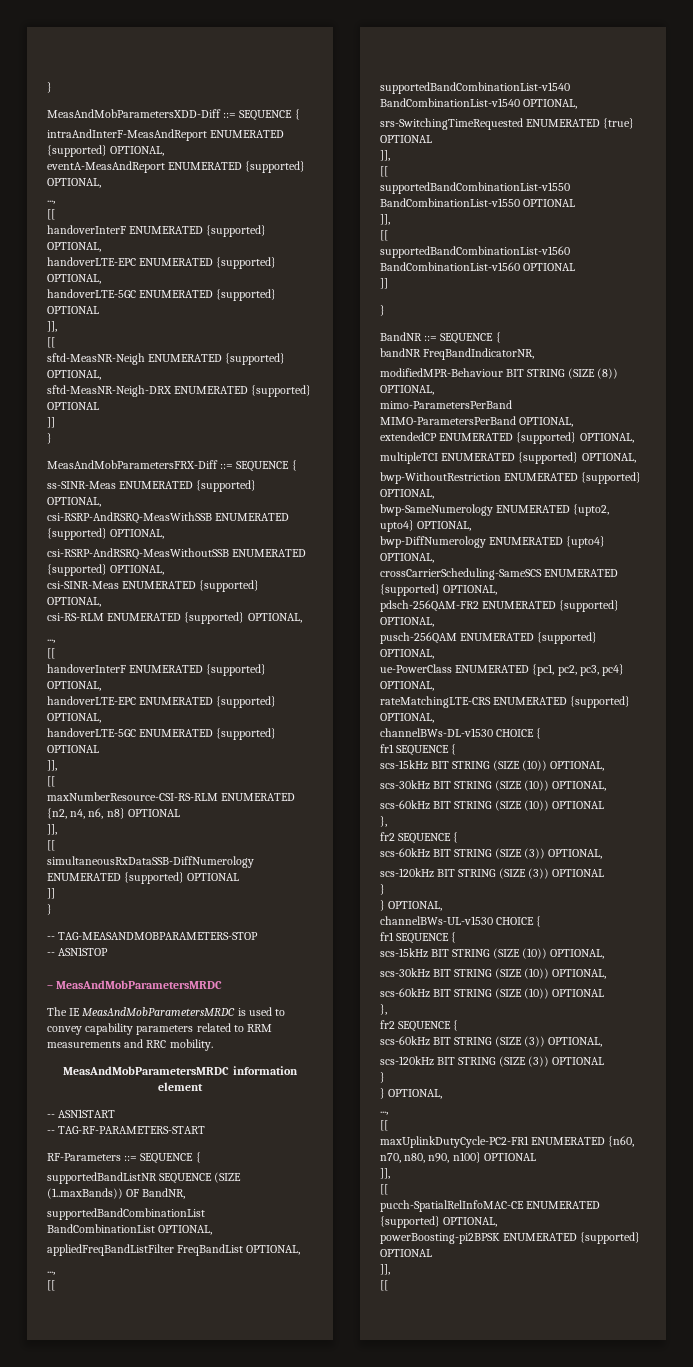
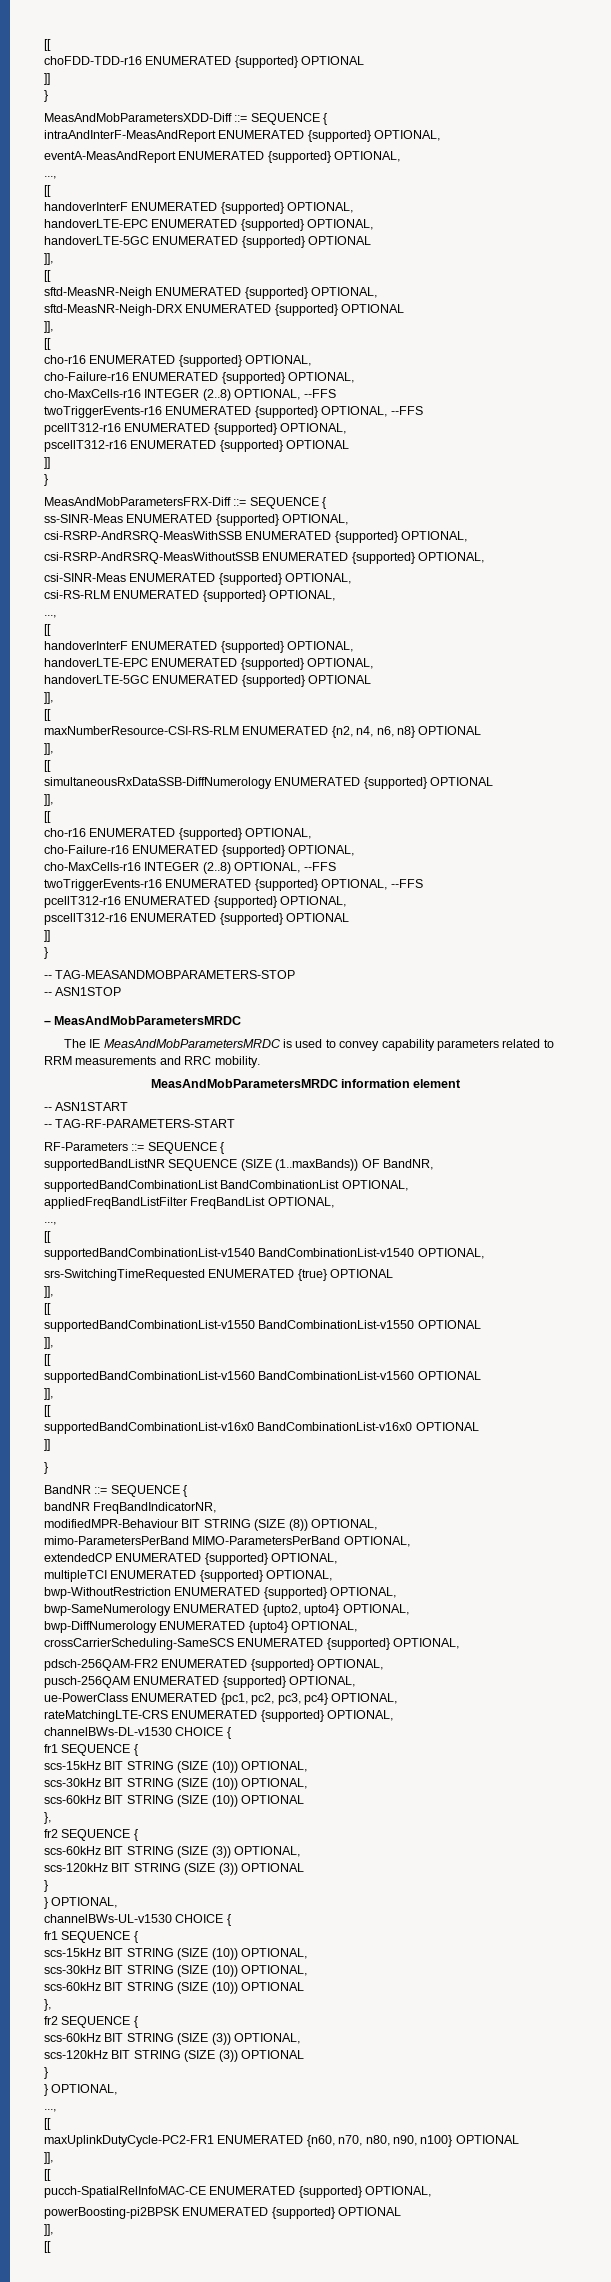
(47, 87) none -> [44,39,51,51] [44,56,365,68] [44,73,50,85] [[ // choFDD-TDD-r16 ENUMERATED {supported} OPTIONAL // ]] //
(99, 406) none -> [44,321,53,333] [44,338,51,350] [44,355,312,367] [44,372,355,384] [44,389,336,401] [44,406,423,418] [44,423,347,435] [44,440,350,452] // ]], // [[ // cho-r16 ENUMERATED {supported} OPTIONAL, // cho-Failure-r16 ENUMERATED {supported} OPTIONAL, // cho-MaxCells-r16 INTEGER (2..8) OPTIONAL, --FFS // twoTriggerEvents-r16 ENUMERATED {supported} OPTIONAL, --FFS // pcellT312-r16 ENUMERATED {supported} OPTIONAL, // pscellT312-r16 ENUMERATED {supported} OPTIONAL
(240, 877) none -> [44,794,53,806] [44,811,51,823] [44,828,312,840] [44,845,355,857] [44,862,336,874] [44,879,423,891] [44,896,347,908] [44,913,350,925] // ]], // [[ // cho-r16 ENUMERATED {supported} OPTIONAL, // cho-Failure-r16 ENUMERATED {supported} OPTIONAL, // cho-MaxCells-r16 INTEGER (2..8) OPTIONAL, --FFS // twoTriggerEvents-r16 ENUMERATED {supported} OPTIONAL, --FFS // pcellT312-r16 ENUMERATED {supported} OPTIONAL, // pscellT312-r16 ENUMERATED {supported} OPTIONAL
(576, 267) none -> [44,1388,53,1400] [44,1405,51,1417] [44,1422,479,1434] // ]], // [[ // supportedBandCombinationList-v16x0 BandCombinationList-v16x0 OPTIONAL

